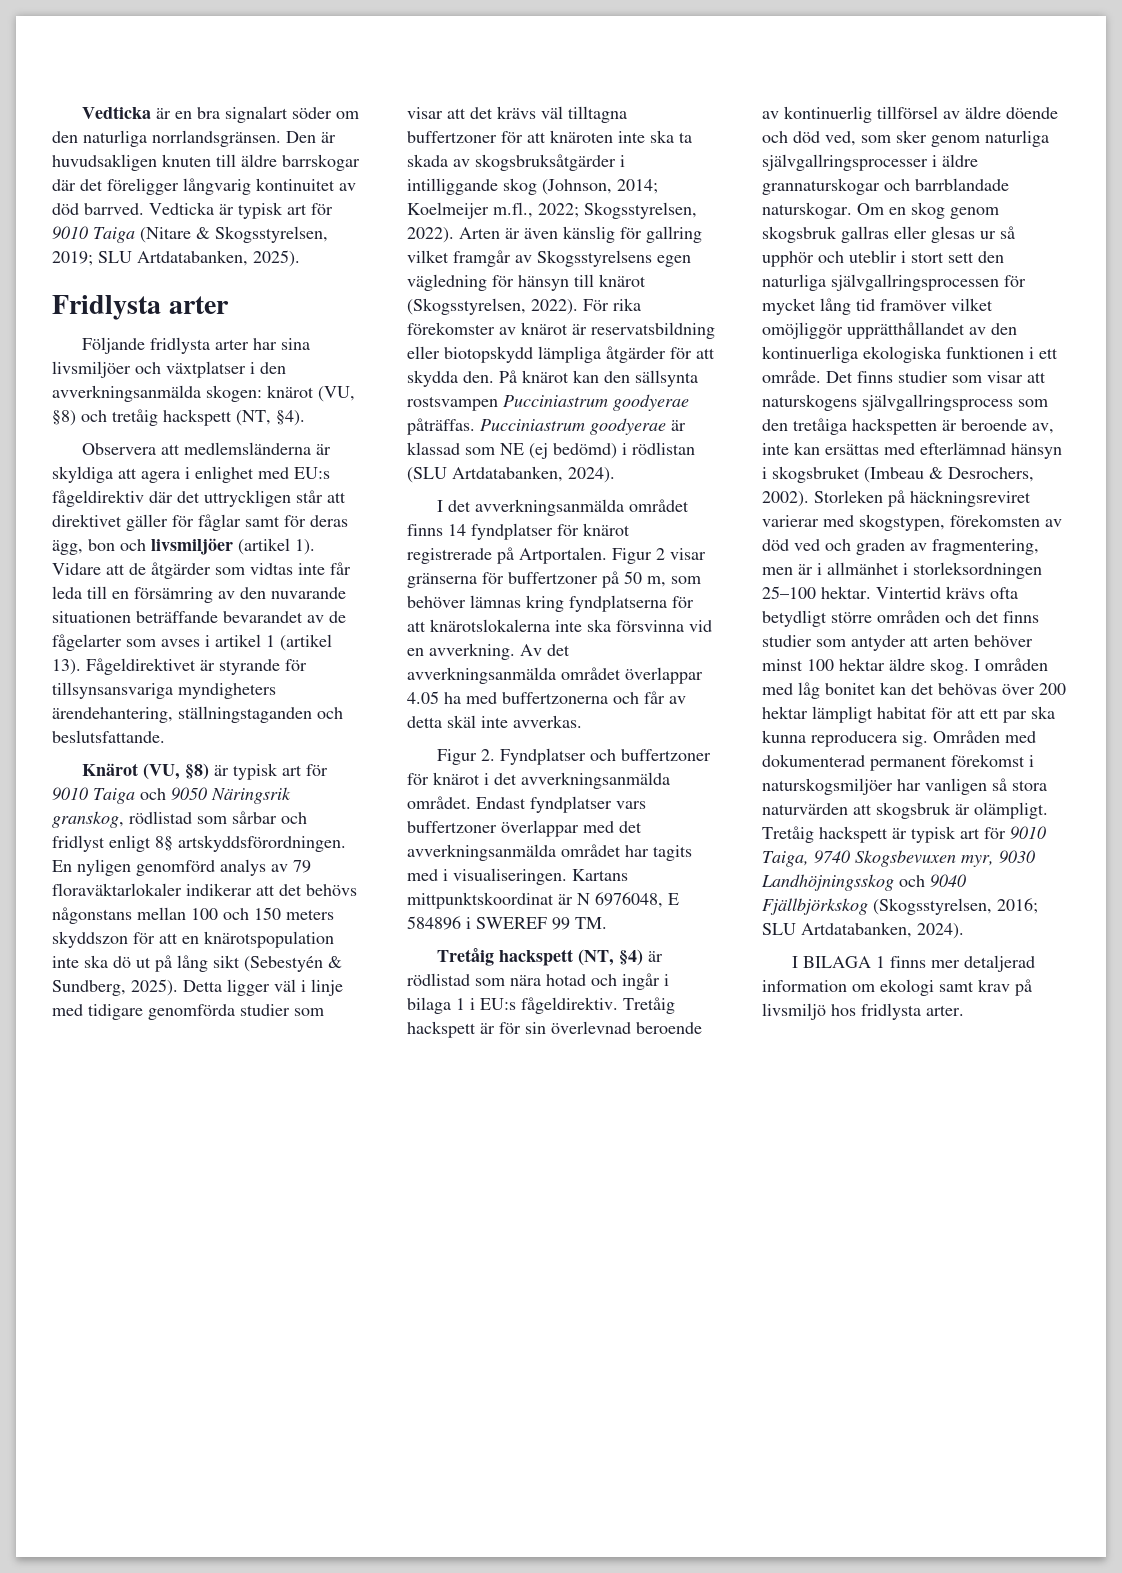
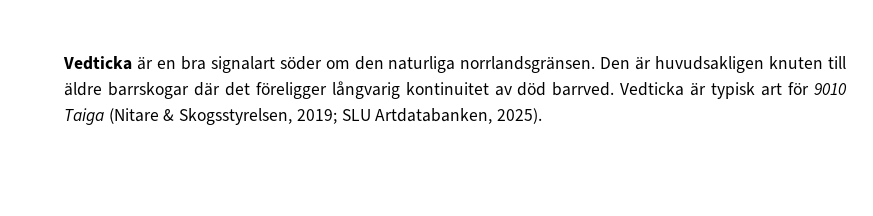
[52,295,229,320] [81,337,310,354] [52,361,286,378] [52,385,355,402] [52,409,305,426] [81,442,331,455] [52,466,330,483] [52,490,346,507] [52,514,348,531] [52,538,315,555] [52,562,351,579] [52,586,346,603] [52,611,346,623] [52,634,332,651] [52,658,307,675] [52,682,276,699] [52,706,343,723] [52,730,165,743] [81,763,328,780] [52,787,291,804] [52,811,307,828] [52,835,346,852] [52,859,311,876] [52,883,357,896] [52,907,334,924] [52,931,334,948] [52,955,342,972] [52,979,343,996] [52,1004,324,1020] [407,106,627,123] [407,130,692,143] [407,154,625,171] [407,178,658,195] [407,202,697,219] [407,226,702,243] [407,250,691,267] [407,274,646,291] [407,298,641,315] [407,322,715,339] [407,346,715,363] [407,370,698,387] [407,394,689,411] [407,418,686,435] [407,442,695,459] [407,466,615,483] [436,499,689,516] [407,523,630,540] [407,547,706,564] [407,571,701,588] [407,595,694,612] [407,619,712,632] [407,643,570,660] [407,667,703,684] [407,691,686,704] [407,715,582,728] [436,748,711,765] [407,772,670,789] [407,796,646,813] [407,820,642,837] [407,844,692,861] [407,868,628,885] [407,892,679,909] [407,916,607,930] [436,948,663,966] [407,973,669,990] [407,997,675,1014] [407,1021,702,1038] [762,106,1058,123] [762,130,1049,147] [762,154,978,171] [762,178,1009,195] [762,202,999,219] [762,226,1015,243] [762,250,1004,267] [762,274,1026,291] [762,298,993,315] [762,322,1017,339] [762,346,1058,363] [762,370,1046,383] [762,394,1048,411] [762,418,1054,435] [762,442,1062,459] [762,466,1034,483] [762,490,1031,507] [762,514,1062,531] [762,539,1039,555] [762,562,1042,579] [762,586,1018,599] [762,610,1039,627] [762,635,1033,651] [762,658,1048,675] [762,682,1066,699] [762,706,1055,723] [762,730,1036,747] [762,754,1034,771] [762,778,1047,795] [762,802,1048,819] [762,826,1046,843] [762,850,1035,867] [761,874,966,891] [762,898,1038,915] [762,922,964,939] [791,955,1035,972] [762,979,1032,996] [762,1003,964,1020] // Fridlysta arter // Följande fridlysta arter har sina livsmiljöer och växtplatser i den avverkningsanmälda skogen: knärot (VU, §8) och tretåig hackspett (NT, §4). // Observera att medlemsländerna är skyldiga att agera i enlighet med EU:s fågeldirektiv där det uttryckligen står att direktivet gäller för fåglar samt för deras ägg, bon och livsmiljöer (artikel 1). Vidare att de åtgärder som vidtas inte får leda till en försämring av den nuvarande situationen beträffande bevarandet av de fågelarter som avses i artikel 1 (artikel 13). Fågeldirektivet är styrande för tillsynsansvariga myndigheters ärendehantering, ställningstaganden och beslutsfattande. // Knärot (VU, §8) är typisk art för 9010 Taiga och 9050 Näringsrik granskog, rödlistad som sårbar och fridlyst enligt 8§ artskyddsförordningen. En nyligen genomförd analys av 79 floraväktarlokaler indikerar att det behövs någonstans mellan 100 och 150 meters skyddszon för att en knärotspopulation inte ska dö ut på lång sikt (Sebestyén & Sundberg, 2025). Detta ligger väl i linje med tidigare genomförda studier som visar att det krävs väl tilltagna buffertzoner för att knäroten inte ska ta skada av skogsbruksåtgärder i intilliggande skog (Johnson, 2014; Koelmeijer m.fl., 2022; Skogsstyrelsen, 2022). Arten är även känslig för gallring vilket framgår av Skogsstyrelsens egen vägledning för hänsyn till knärot (Skogsstyrelsen, 2022). För rika förekomster av knärot är reservatsbildning eller biotopskydd lämpliga åtgärder för att skydda den. På knärot kan den sällsynta rostsvampen Pucciniastrum goodyerae påträffas. Pucciniastrum goodyerae är klassad som NE (ej bedömd) i rödlistan (SLU Artdatabanken, 2024). // I det avverkningsanmälda området finns 14 fyndplatser för knärot registrerade på Artportalen. Figur 2 visar gränserna för buffertzoner på 50 m, som behöver lämnas kring fyndplatserna för att knärotslokalerna inte ska försvinna vid en avverkning. Av det avverkningsanmälda området överlappar 4.05 ha med buffertzonerna och får av detta skäl inte avverkas. // Figur 2. Fyndplatser och buffertzoner för knärot i det avverkningsanmälda området. Endast fyndplatser vars buffertzoner överlappar med det avverkningsanmälda området har tagits med i visualiseringen. Kartans mittpunktskoordinat är N 6976048, E 584896 i SWEREF 99 TM. // Tretåig hackspett (NT, §4) är rödlistad som nära hotad och ingår i bilaga 1 i EU:s fågeldirektiv. Tretåig hackspett är för sin överlevnad beroende av kontinuerlig tillförsel av äldre döende och död ved, som sker genom naturliga självgallringsprocesser i äldre grannaturskogar och barrblandade naturskogar. Om en skog genom skogsbruk gallras eller glesas ur så upphör och uteblir i stort sett den naturliga självgallringsprocessen för mycket lång tid framöver vilket omöjliggör upprätthållandet av den kontinuerliga ekologiska funktionen i ett område. Det finns studier som visar att naturskogens självgallringsprocess som den tretåiga hackspetten är beroende av, inte kan ersättas med efterlämnad hänsyn i skogsbruket (Imbeau & Desrochers, 2002). Storleken på häckningsreviret varierar med skogstypen, förekomsten av död ved och graden av fragmentering, men är i allmänhet i storleksordningen 25–100 hektar. Vintertid krävs ofta betydligt större områden och det finns studier som antyder att arten behöver minst 100 hektar äldre skog. I områden med låg bonitet kan det behövas över 200 hektar lämpligt habitat för att ett par ska kunna reproducera sig. Områden med dokumenterad permanent förekomst i naturskogsmiljöer har vanligen så stora naturvärden att skogsbruk är olämpligt. Tretåig hackspett är typisk art för 9010 Taiga, 9740 Skogsbevuxen myr, 9030 Landhöjningsskog och 9040 Fjällbjörkskog (Skogsstyrelsen, 2016; SLU Artdatabanken, 2024). // I BILAGA 1 finns mer detaljerad information om ekologi samt krav på livsmiljö hos fridlysta arter. -> (543, 116) none

